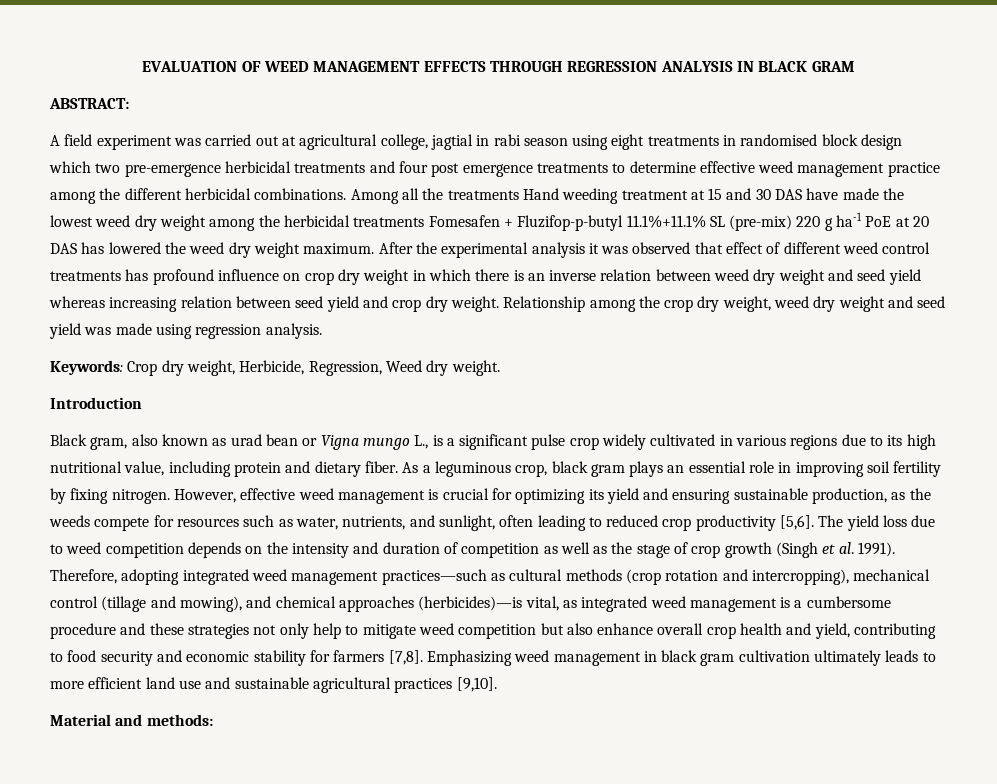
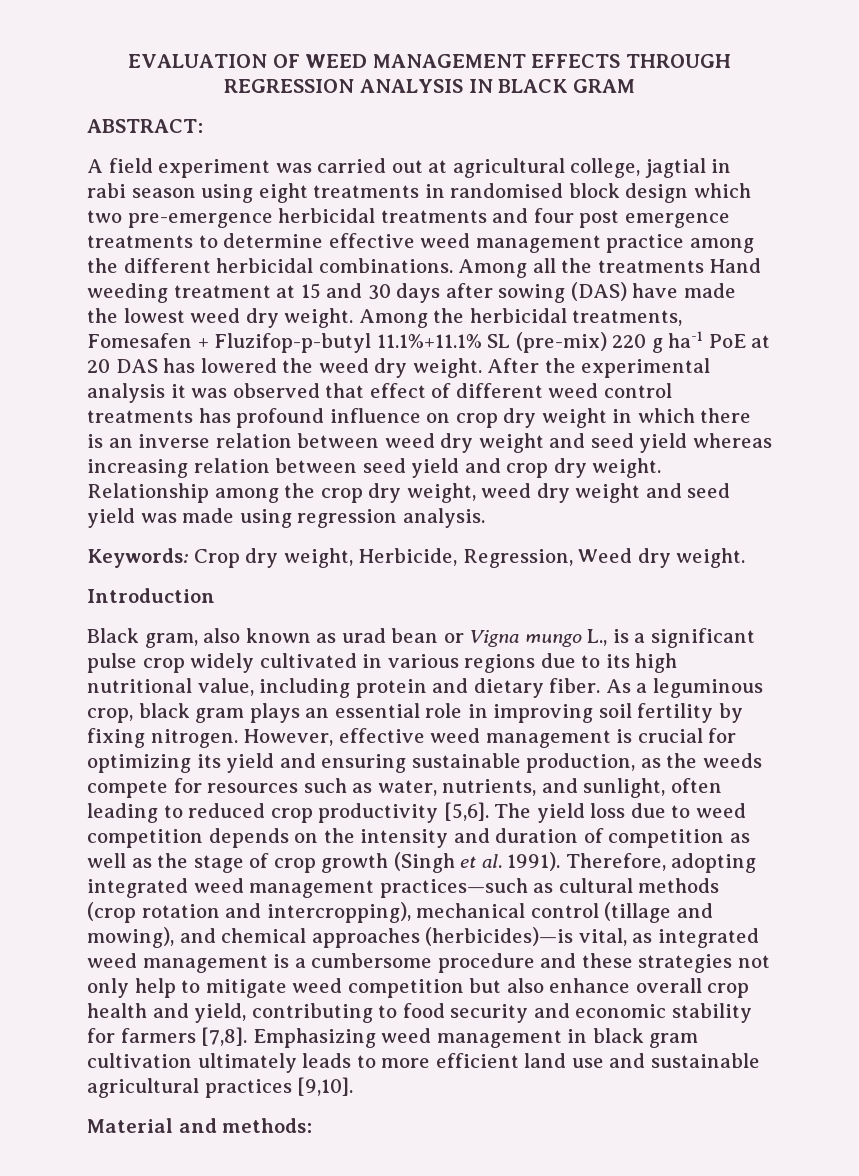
[775,189,803,200] DAS -> [396,282,627,303] days after sowing (DAS)
[159,215,256,231] weight among -> [284,308,428,328] weight. Among
[353,217,425,227] treatments -> [572,310,683,326] treatments,
[253,242,375,258] weight maximum. -> [412,358,482,378] weight.

